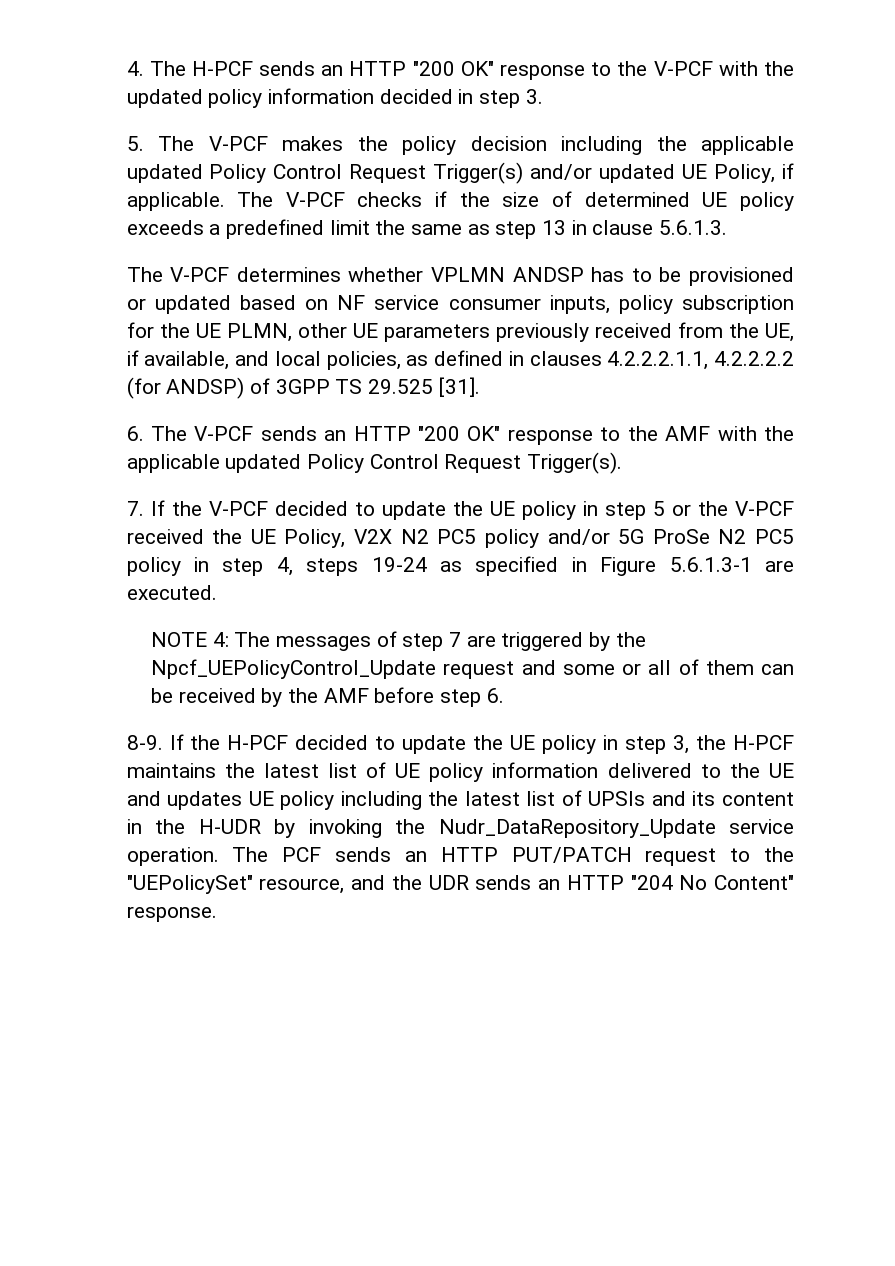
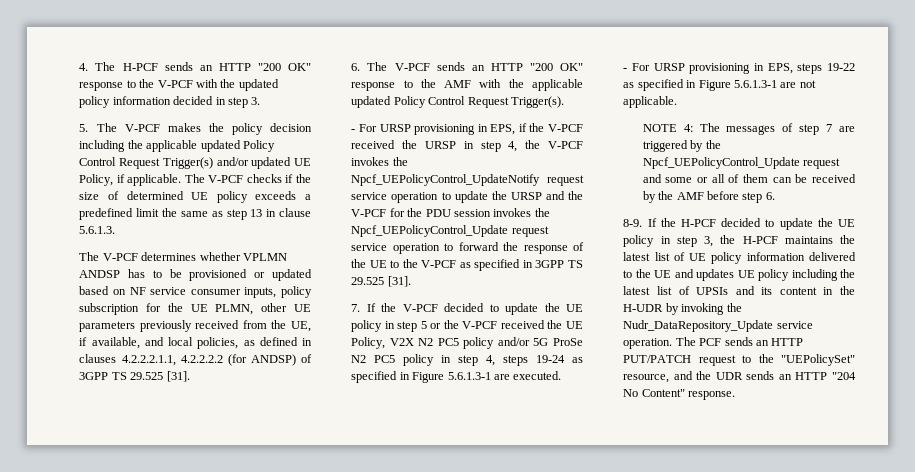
(622, 463) none -> [351,123,583,135] [351,140,583,152] [351,157,408,166] [351,174,584,186] [351,191,583,203] [351,208,550,217] [351,225,549,237] [351,242,584,254] [351,259,583,271] [351,276,411,287] // - For URSP provisioning in EPS, if the V-PCF received the URSP in step 4, the V-PCF invokes the Npcf_UEPolicyControl_UpdateNotify request service operation to update the URSP and the V-PCF for the PDU session invokes the Npcf_UEPolicyControl_Update request service operation to forward the response of the UE to the V-PCF as specified in 3GPP TS 29.525 [31].
(217, 592) none -> [623,63,855,74] [623,79,816,91] [623,96,678,108] // - For URSP provisioning in EPS, steps 19-22 as specified in Figure 5.6.1.3-1 are not applicable.

